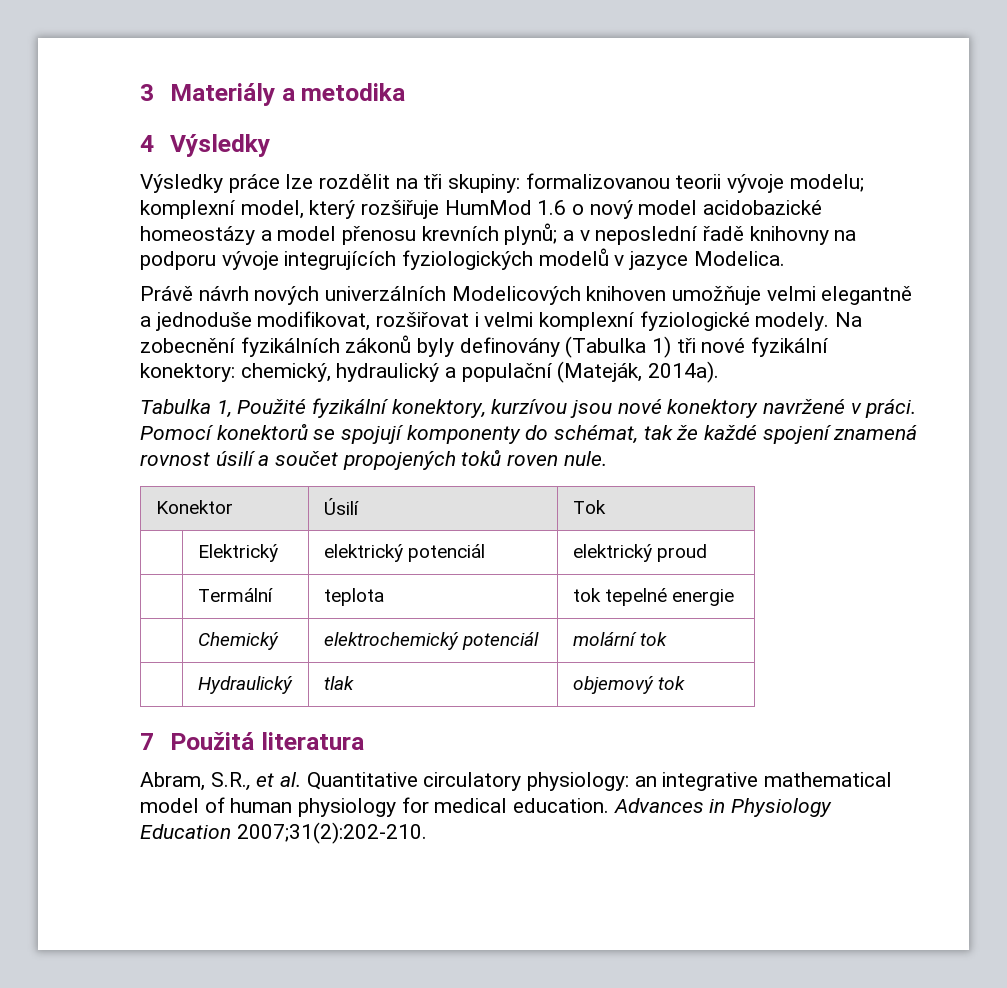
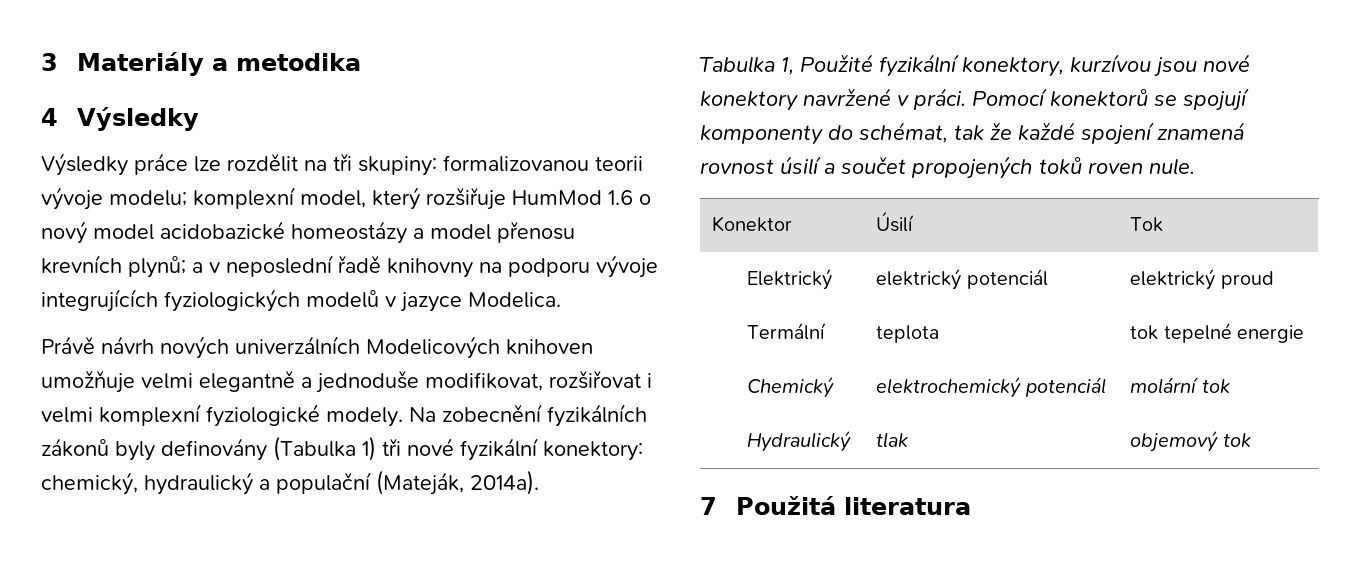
[140,772,893,791] [140,797,833,817] [140,822,427,844] // Abram, S.R., et al. Quantitative circulatory physiology: an integrative mathematical model of human physiology for medical education. Advances in Physiology Education 2007;31(2):202-210. -> (971, 506) none

